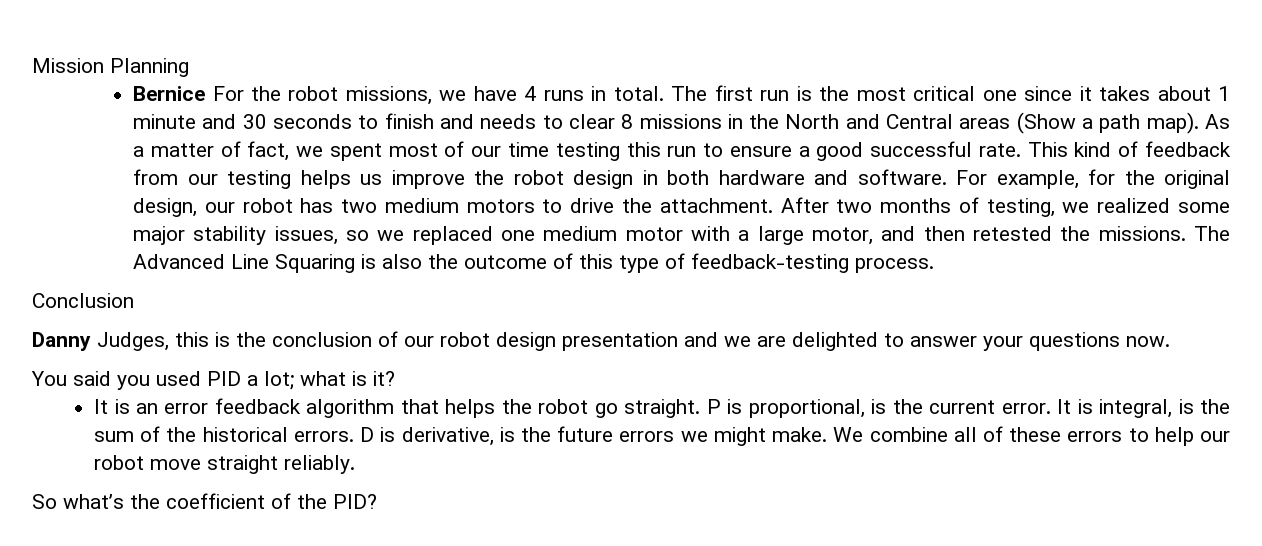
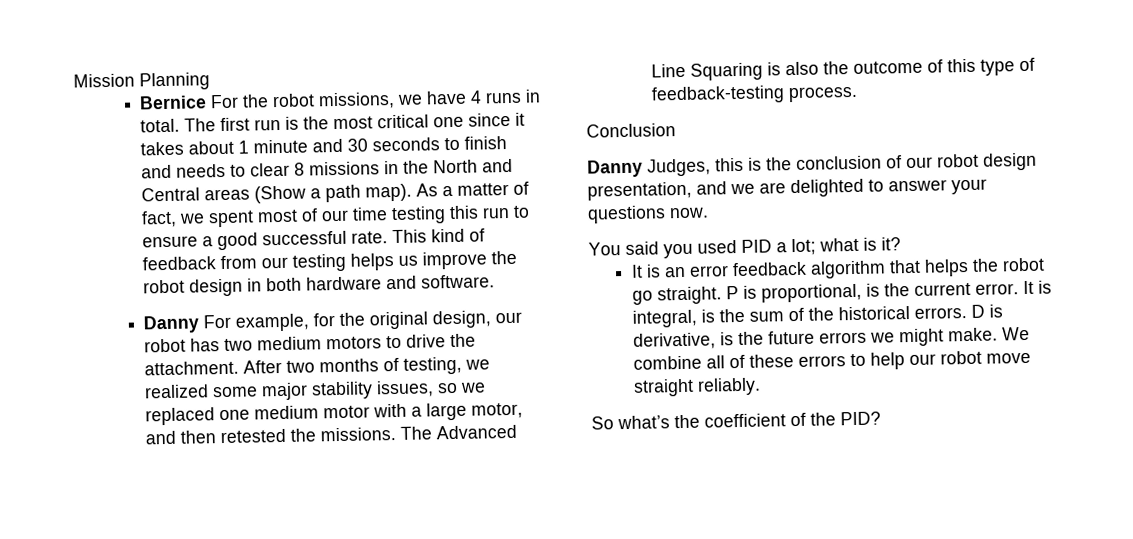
(947, 177) none -> [143,315,201,334] // Danny
[562,332,678,351] presentation -> [587,181,692,201] presentation,

